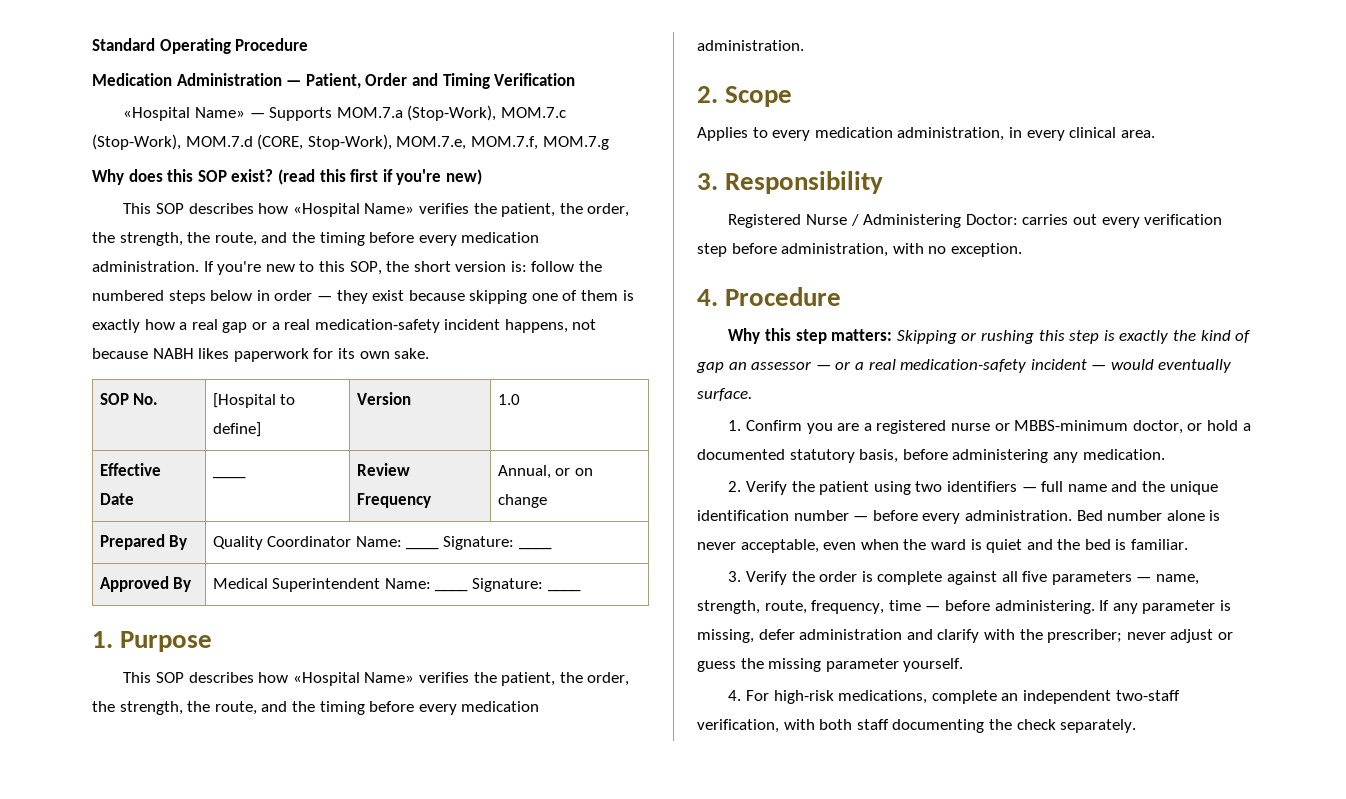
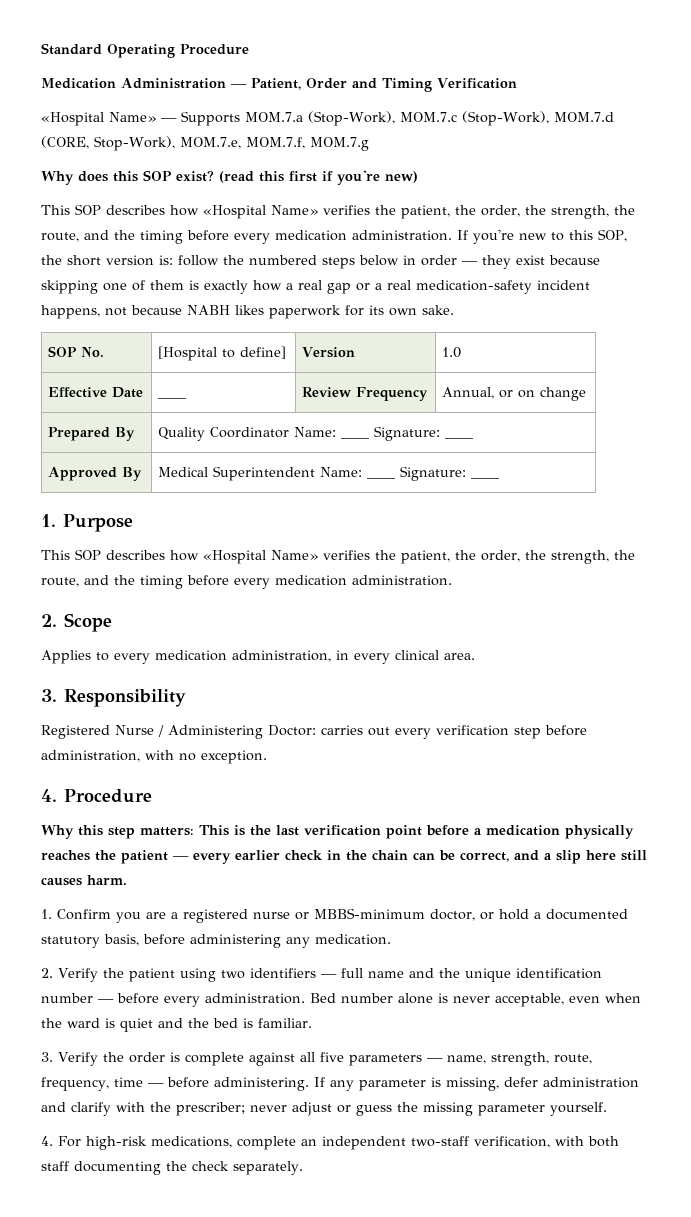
[896,330,1252,344] [696,359,1232,373] [697,388,752,401] Skipping or rushing this step is exactly the kind of gap an assessor — or a real medication-safety incident — would eventually surface. -> [199,825,634,839] [41,850,647,864] [41,875,127,886] This is the last verification point before a medication physically reaches the patient — every earlier check in the chain can be correct, and a slip here still causes harm.

